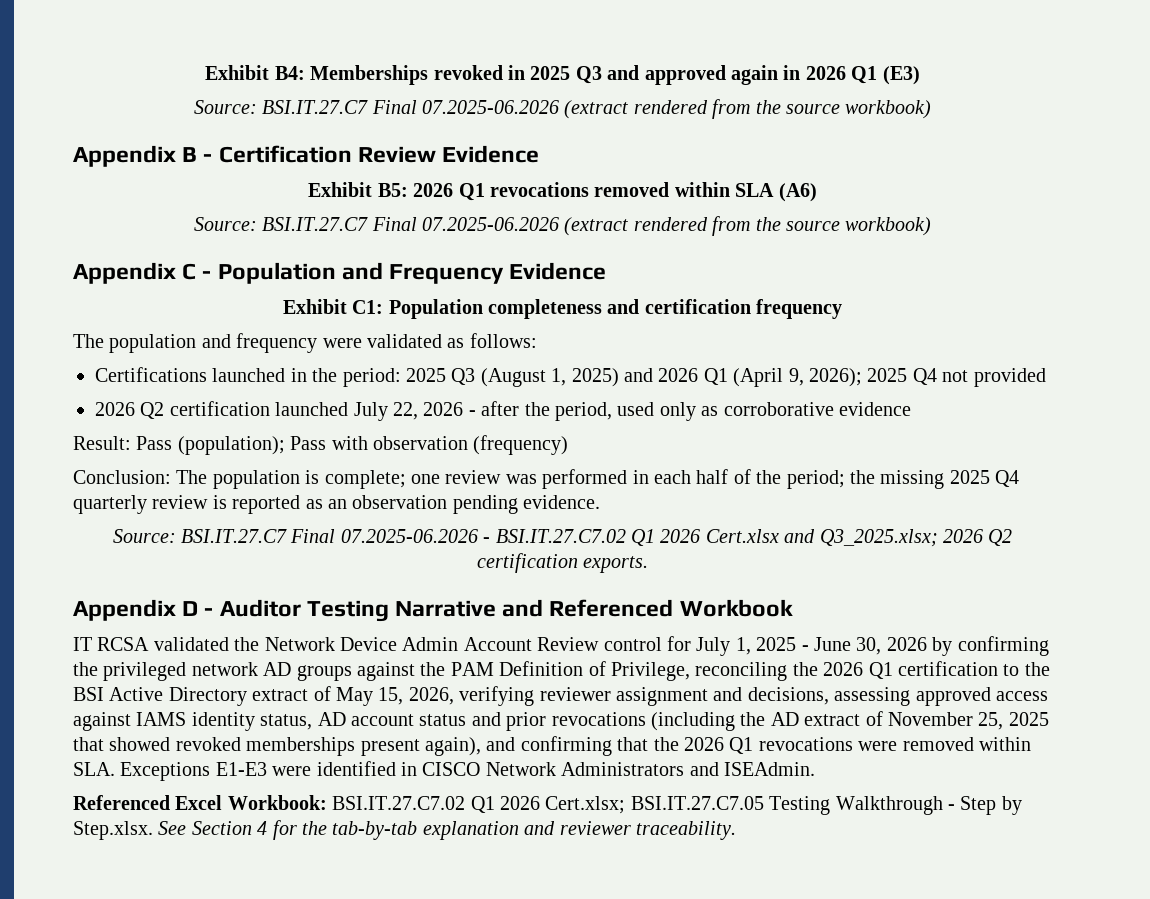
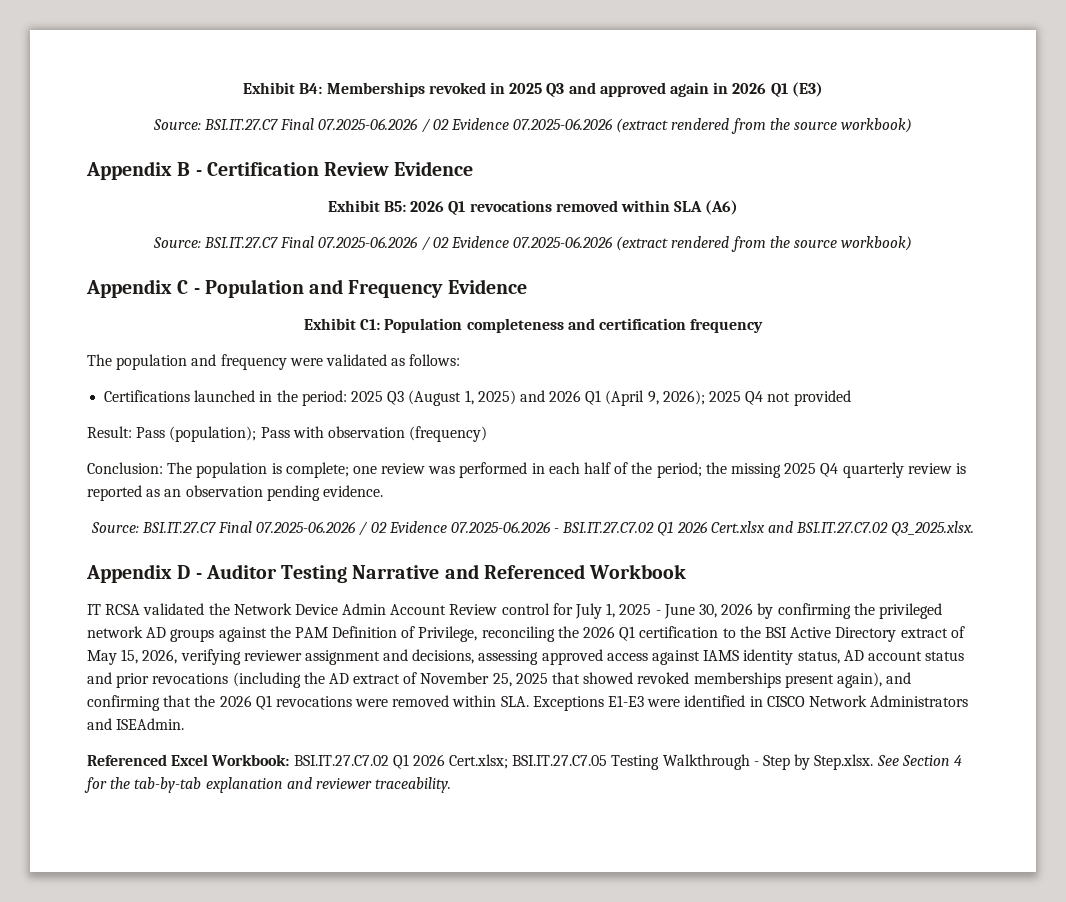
(559, 107) none -> [421,118,614,133] / 02 Evidence 07.2025-06.2026
(559, 224) none -> [421,236,614,251] / 02 Evidence 07.2025-06.2026
[95,401,911,421] // 2026 Q2 certification launched July 22, 2026 - after the period, used only as corroborative evidence -> (851, 398) none
(478, 536) none -> [359,521,551,536] / 02 Evidence 07.2025-06.2026
[819,529,1013,547] [476,553,649,573] Q3_2025.xlsx; 2026 Q2 certification exports. -> [796,521,975,536] BSI.IT.27.C7.02 Q3_2025.xlsx.

